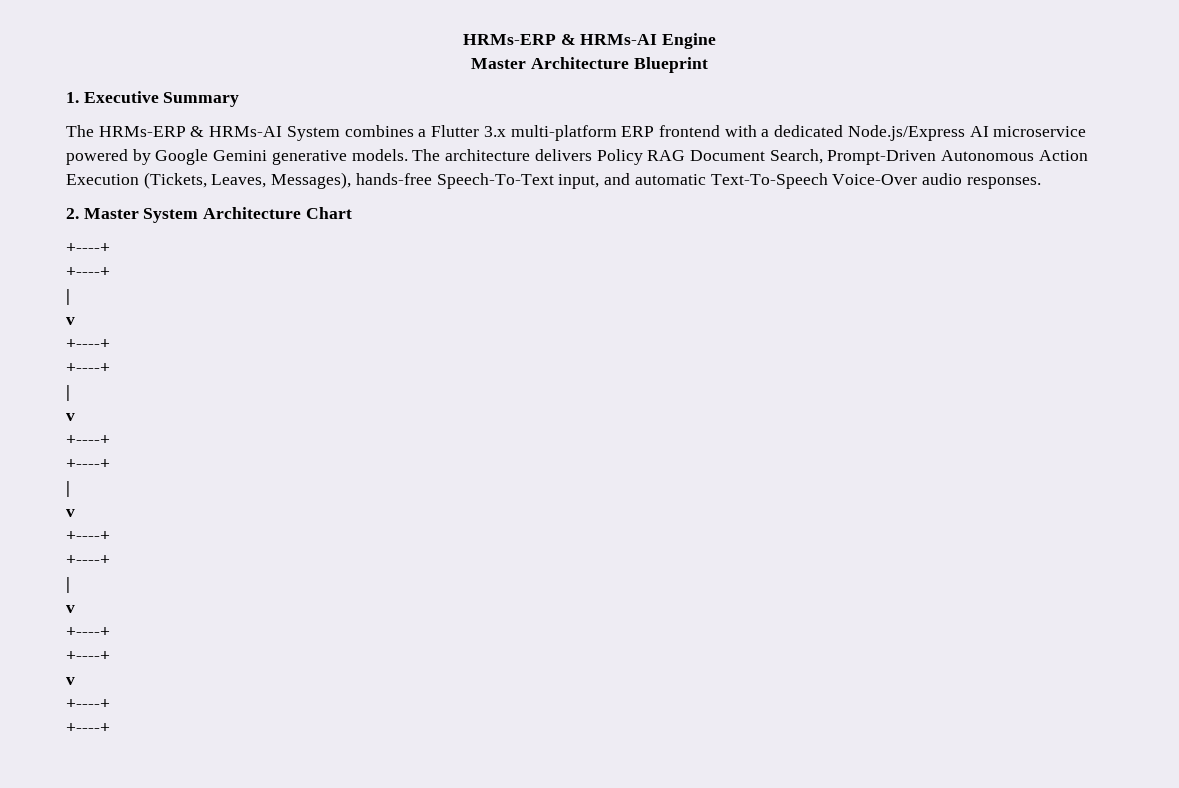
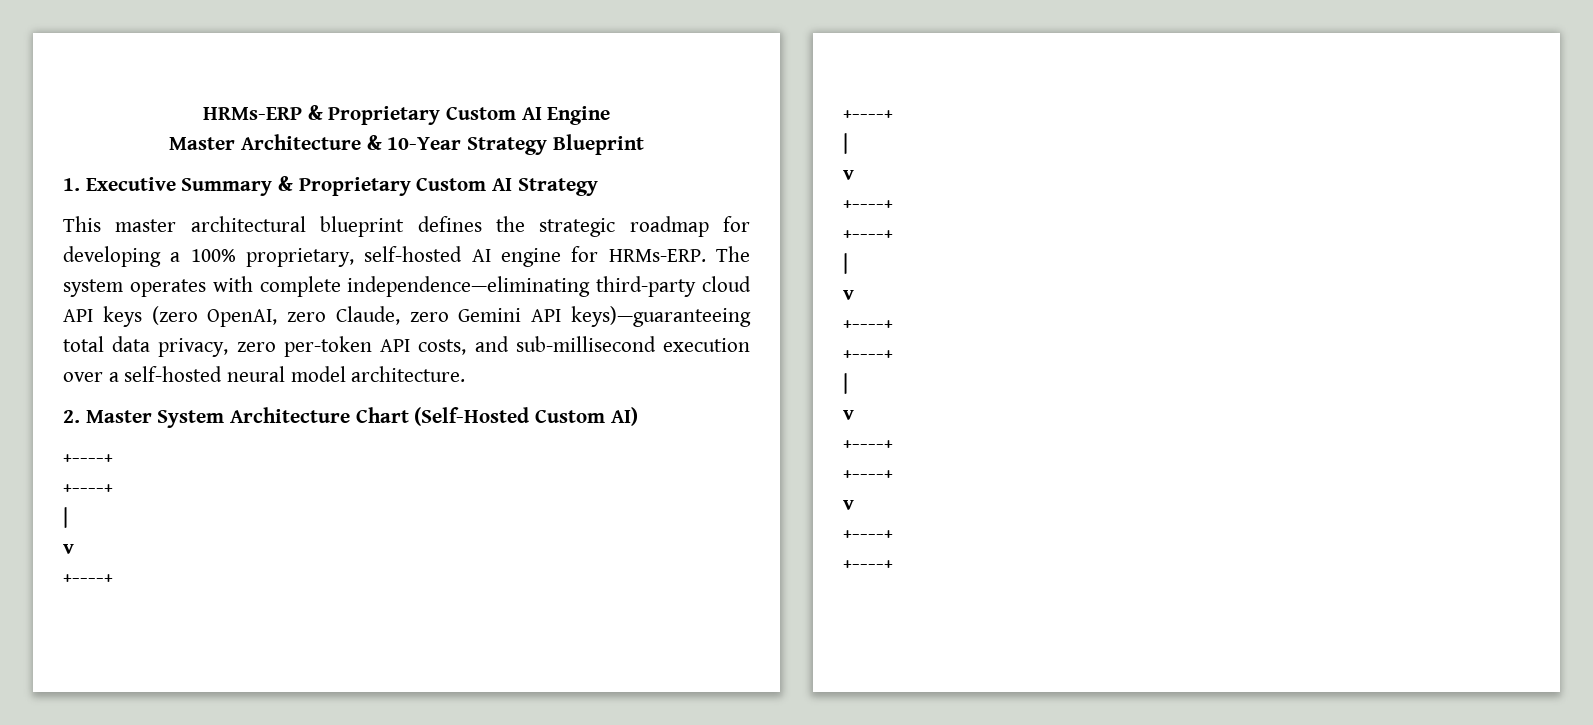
[462,34,658,45] HRMs-ERP & HRMs-AI -> [202,105,542,125] HRMs-ERP & Proprietary Custom AI
(629, 63) none -> [366,135,548,155] & 10-Year Strategy
[66,125,1087,141] [66,149,1088,165] [66,172,1041,189] // The HRMs-ERP & HRMs-AI System combines a Flutter 3.x multi-platform ERP frontend with a dedicated Node.js/Express AI microservice powered by Google Gemini generative models. The architecture delivers Policy RAG Document Search, Prompt-Driven Autonomous Action Execution (Tickets, Leaves, Messages), hands-free Speech-To-Text input, and automatic Text-To-Speech Voice-Over audio responses. -> [278,176,598,196] [63,216,750,237] [63,246,750,267] [63,276,751,297] [63,306,751,327] [63,336,750,357] [63,366,466,382] & Proprietary Custom AI Strategy // This master architectural blueprint defines the strategic roadmap for developing a 100% proprietary, self-hosted AI engine for HRMs-ERP. The system operates with complete independence—eliminating third-party cloud API keys (zero OpenAI, zero Claude, zero Gemini API keys)—guaranteeing total data privacy, zero per-token API costs, and sub-millisecond execution over a self-hosted neural model architecture.
(352, 213) none -> [414,407,638,426] (Self-Hosted Custom AI)

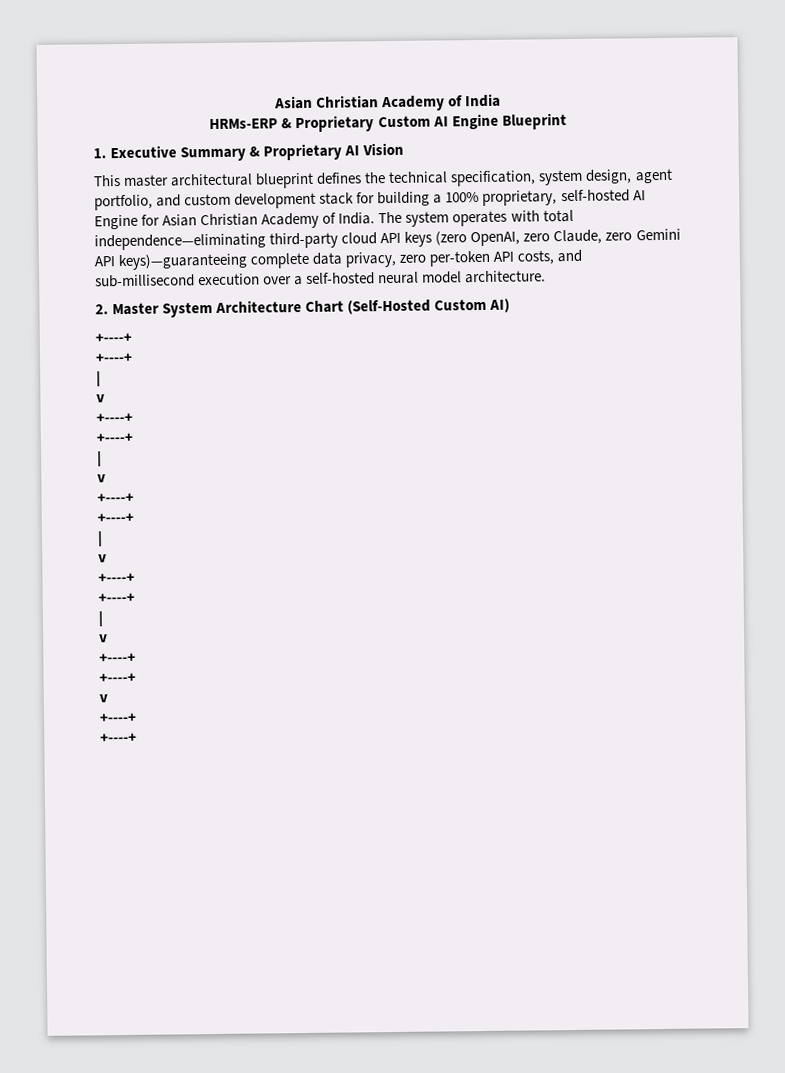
(202, 113) none -> [273,93,502,112] Asian Christian Academy of India //
[169,134,548,155] // Master Architecture & 10-Year Strategy -> (499, 121) none
[416,178,598,196] Custom AI Strategy -> [344,142,405,156] AI Vision
[539,216,750,237] [63,246,161,267] strategic roadmap for developing -> [388,168,673,187] [94,191,431,211] technical specification, system design, agent portfolio, and custom development stack for building
[500,246,706,267] engine for HRMs-ERP. -> [94,212,376,230] Engine for Asian Christian Academy of India.
[259,276,341,297] complete -> [542,209,574,223] total
[63,336,104,352] total -> [250,252,310,269] complete

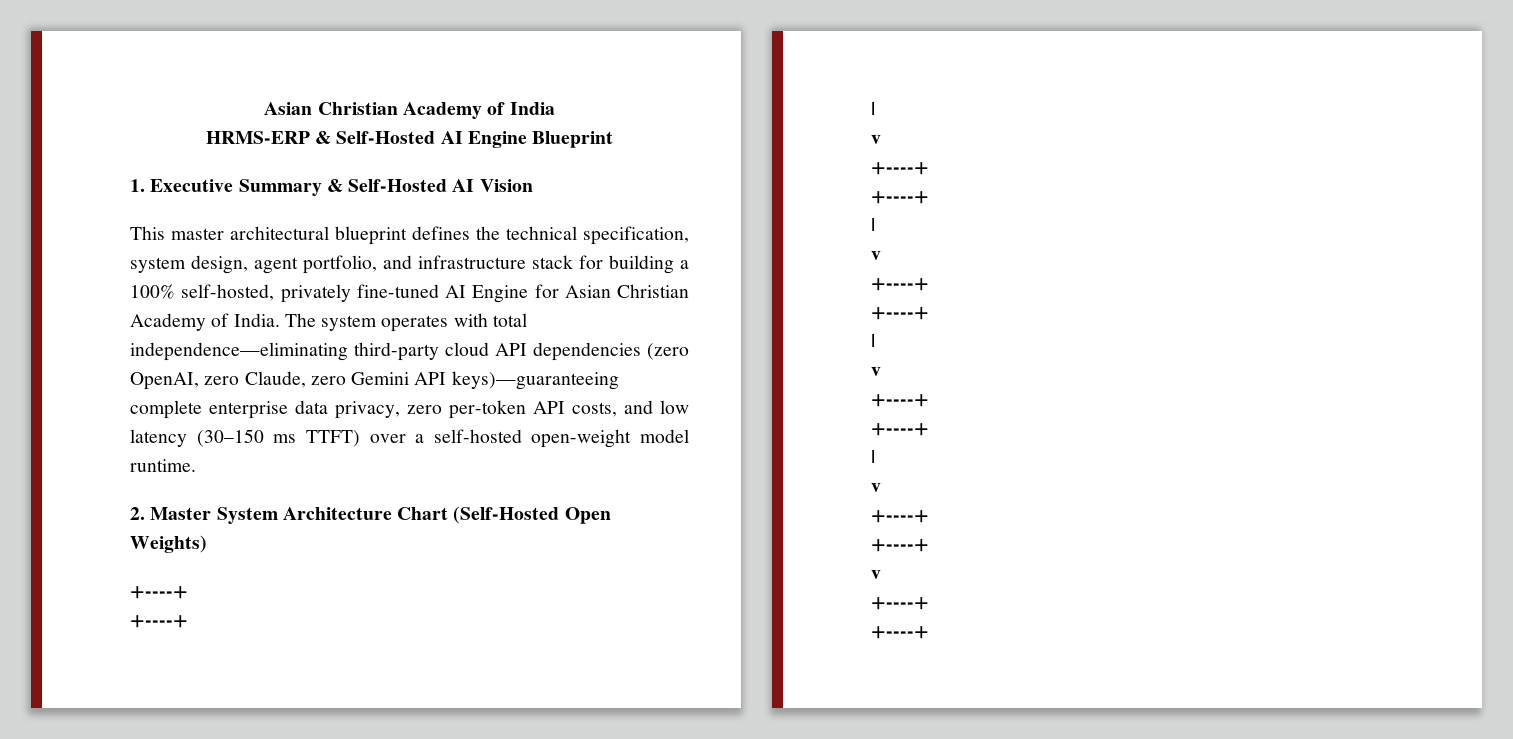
[209,115,431,133] HRMs-ERP & Proprietary Custom -> [205,131,436,144] HRMS-ERP & Self-Hosted
[263,143,343,161] Proprietary -> [348,179,448,192] Self-Hosted
[184,192,317,209] custom development -> [418,255,526,269] infrastructure
[482,189,630,206] proprietary, self-hosted -> [181,284,439,303] self-hosted, privately fine-tuned
[404,231,433,247] keys -> [533,342,641,361] dependencies
(310, 260) none -> [209,401,288,419] enterprise
[95,270,547,288] sub-millisecond execution over a self-hosted neural model architecture. -> [660,400,689,414] [130,429,689,448] [130,459,196,472] low latency (30–150 ms TTFT) over a self-hosted open-weight model runtime.
[434,298,511,313] Custom AI) -> [564,507,611,524] [130,535,207,553] Open Weights)

